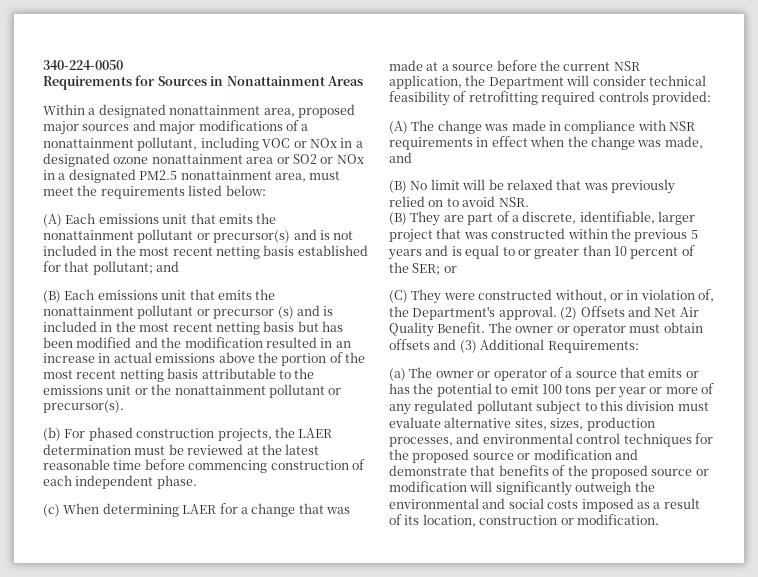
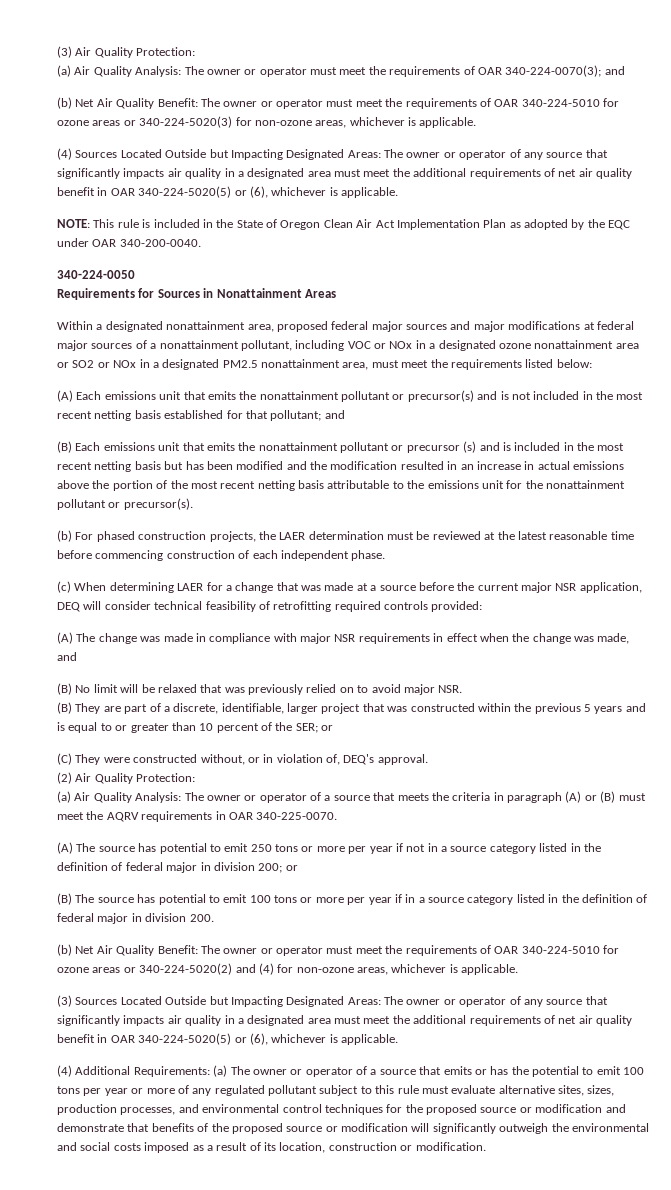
(43, 65) none -> [57,46,196,58] [57,65,625,77] [57,97,619,109] [57,116,477,128] [57,148,608,160] [57,168,632,179] [57,186,398,198] [57,219,631,230] [57,238,201,247] (3) Air Quality Protection: // (a) Air Quality Analysis: The owner or operator must meet the requirements of OAR 340-224-0070(3); and // (b) Net Air Quality Benefit: The owner or operator must meet the requirements of OAR 340-224-5010 for ozone areas or 340-224-5020(3) for non-ozone areas, whichever is applicable. // (4) Sources Located Outside but Impacting Designated Areas: The owner or operator of any source that significantly impacts air quality in a designated area must meet the additional requirements of net air quality benefit in OAR 340-224-5020(5) or (6), whichever is applicable. // NOTE: This rule is included in the State of Oregon Clean Air Act Implementation Plan as adopted by the EQC under OAR 340-200-0040. //
(355, 111) none -> [331,321,369,330] federal
(283, 125) none -> [583,321,634,330] [57,340,133,351] at federal major sources
[134,388,148,395] or -> [506,480,523,489] for
(611, 66) none -> [521,582,552,593] major
[465,75,564,89] the Department -> [57,602,80,612] DEQ
(666, 125) none -> [300,633,331,644] major
(496, 201) none -> [403,684,435,695] major
[389,306,699,320] [389,322,703,337] [389,339,477,353] the Department's approval. (2) Offsets and Net Air Quality Benefit. The owner or operator must obtain offsets and (3) -> [343,754,428,765] [57,772,196,784] [57,791,646,803] [57,811,338,822] [57,842,601,854] [57,862,298,873] [57,893,648,905] [57,913,214,924] [57,944,619,956] [57,963,519,975] [57,995,608,1007] [57,1015,632,1026] [57,1033,398,1045] [57,1065,72,1077] DEQ's approval. // (2) Air Quality Protection: // (a) Air Quality Analysis: The owner or operator of a source that meets the criteria in paragraph (A) or (B) must meet the AQRV requirements in OAR 340-225-0070. // (A) The source has potential to emit 250 tons or more per year if not in a source category listed in the definition of federal major in division 200; or // (B) The source has potential to emit 100 tons or more per year if in a source category listed in the definition of federal major in division 200. // (b) Net Air Quality Benefit: The owner or operator must meet the requirements of OAR 340-224-5010 for ozone areas or 340-224-5020(2) and (4) for non-ozone areas, whichever is applicable. // (3) Sources Located Outside but Impacting Designated Areas: The owner or operator of any source that significantly impacts air quality in a designated area must meet the additional requirements of net air quality benefit in OAR 340-224-5020(5) or (6), whichever is applicable. // (4)
(639, 346) // -> (210, 1071) none
[626,400,675,411] division -> [397,1085,419,1094] rule

